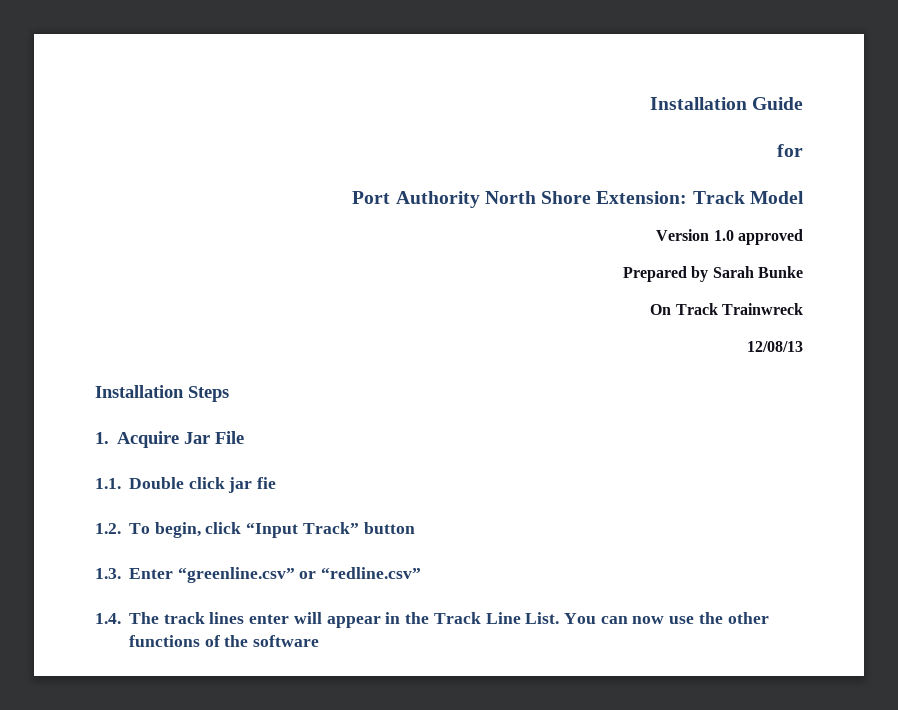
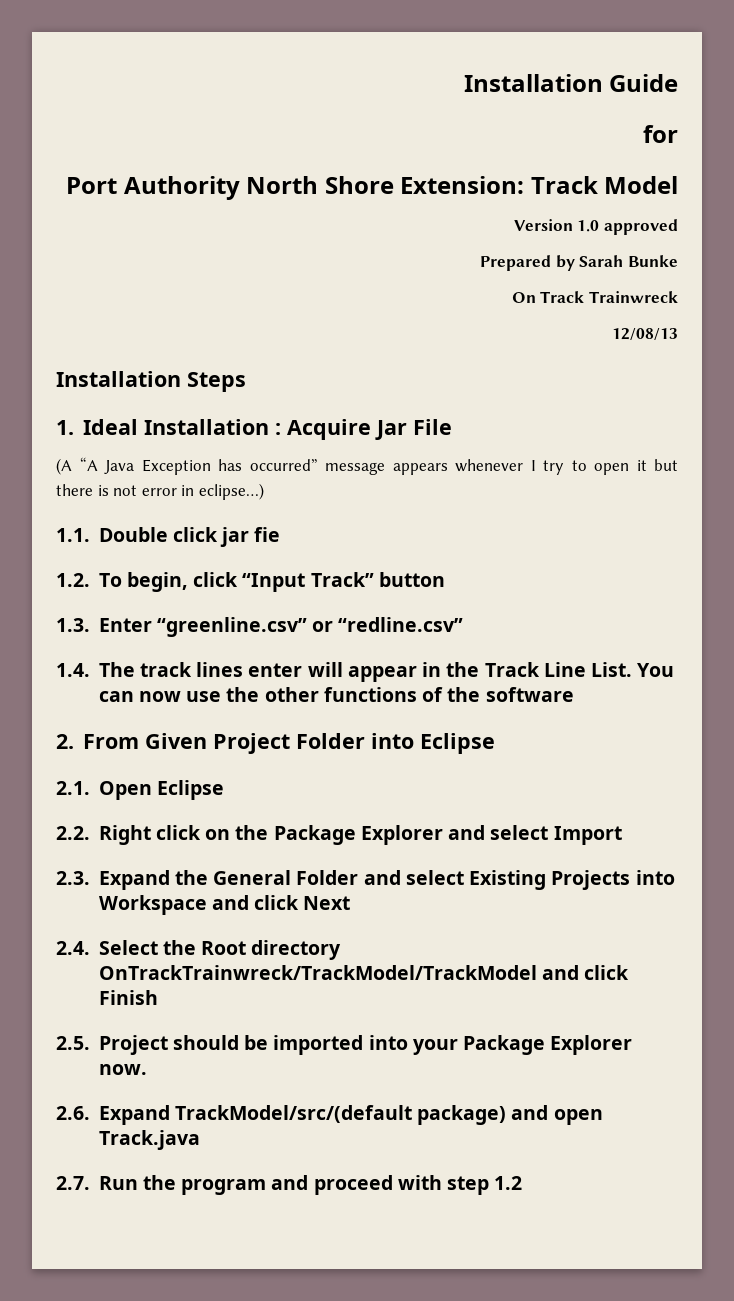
(109, 438) none -> [83,419,282,435] Ideal Installation :
(244, 437) none -> [56,457,678,475] [56,483,264,500] // (A “A Java Exception has occurred” message appears whenever I try to open it but there is not error in eclipse…)
(320, 641) none -> [56,733,496,754] [56,780,224,800] [56,825,622,845] [56,870,675,890] [98,895,351,915] [56,940,342,960] [98,965,630,980] [98,990,158,1005] [56,1035,633,1055] [98,1064,147,1075] [56,1105,603,1125] [98,1130,200,1150] [56,1175,523,1195] // 2. From Given Project Folder into Eclipse // 2.1. Open Eclipse // 2.2. Right click on the Package Explorer and select Import // 2.3. Expand the General Folder and select Existing Projects into Workspace and click Next // 2.4. Select the Root directory OnTrackTrainwreck/TrackModel/TrackModel and click Finish // 2.5. Project should be imported into your Package Explorer now. // 2.6. Expand TrackModel/src/(default package) and open Track.java // 2.7. Run the program and proceed with step 1.2

